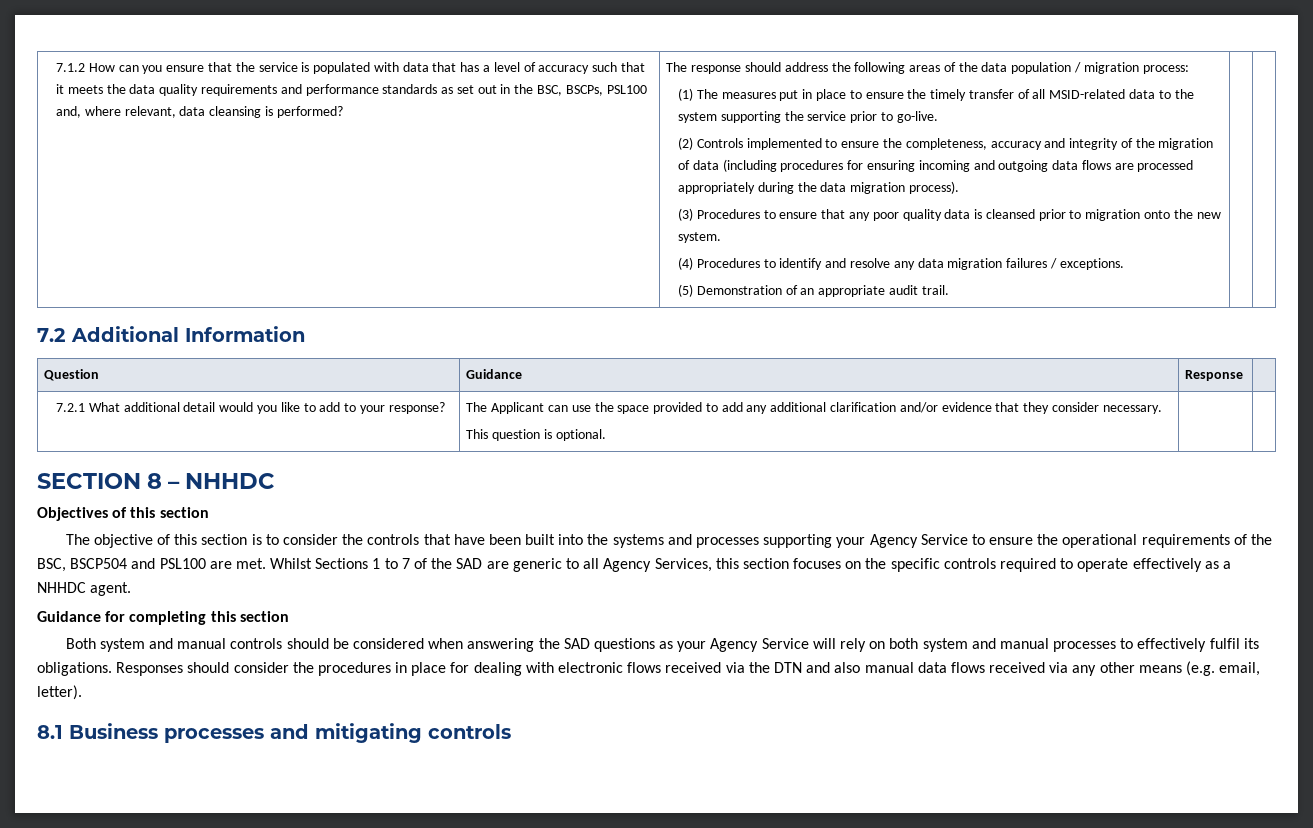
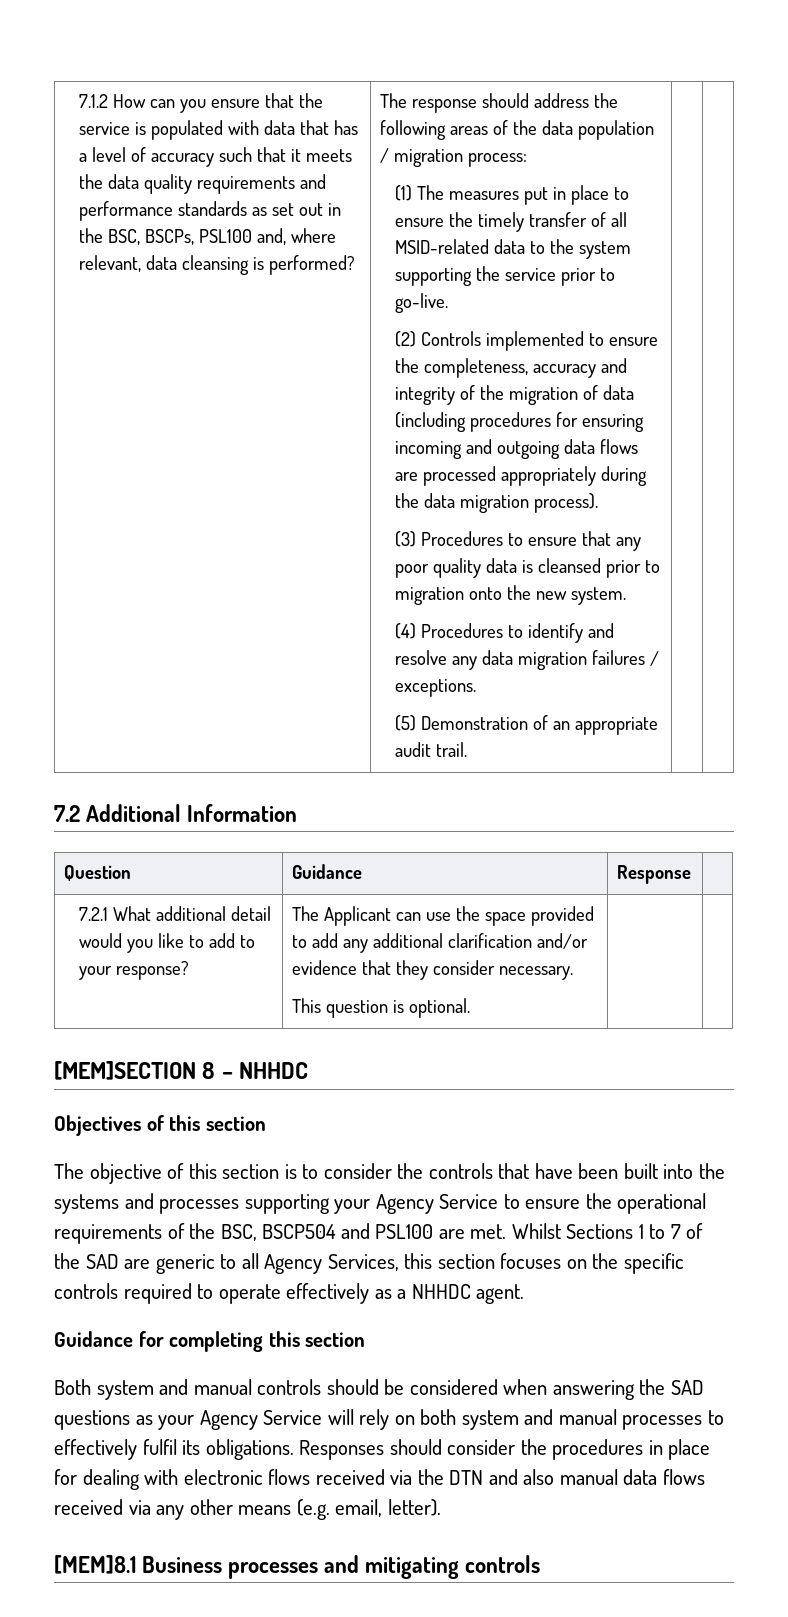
[37,473,141,489] SECTION -> [54,1061,196,1080] [MEM]SECTION
[37,725,63,739] 8.1 -> [54,1555,136,1574] [MEM]8.1

